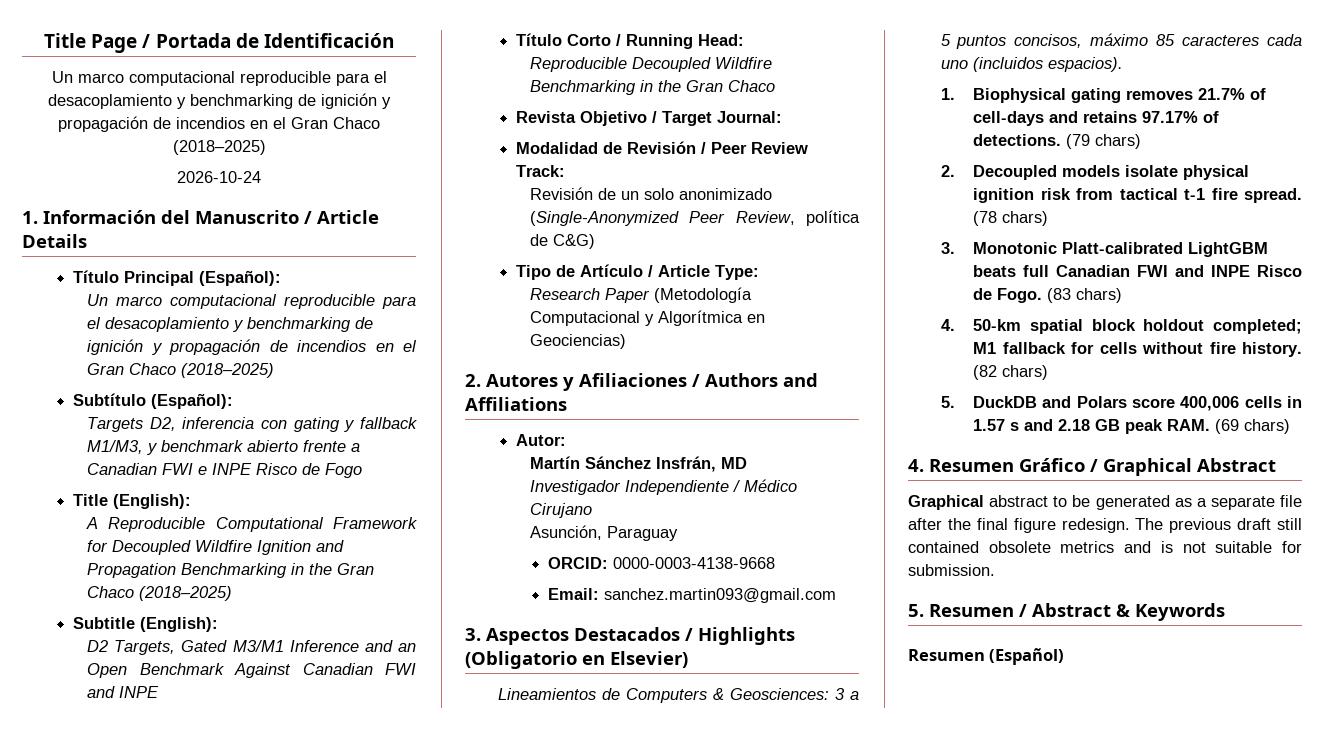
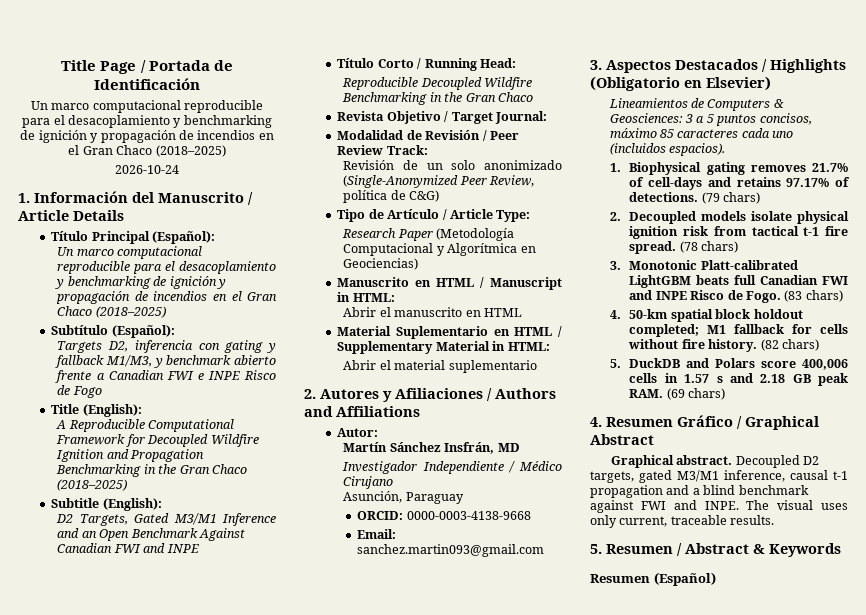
(627, 341) none -> [337,277,562,290] [337,292,395,302] [343,307,522,317] [337,326,562,339] [337,341,550,354] [343,360,537,373] // Manuscrito en HTML / Manuscript in HTML: // Abrir el manuscrito en HTML // Material Suplementario en HTML / Supplementary Material in HTML: // Abrir el material suplementario
[989,495,1302,510] [908,518,1302,533] [908,541,1302,553] [908,564,995,576] abstract to be generated as a separate file after the final figure redesign. The previous draft still contained obsolete metrics and is not suitable for submission. -> [676,455,820,468] [590,470,848,483] [590,485,809,498] [590,500,848,513] [590,515,775,528] abstract. Decoupled D2 targets, gated M3/M1 inference, causal t-1 propagation and a blind benchmark against FWI and INPE. The visual uses only current, traceable results.

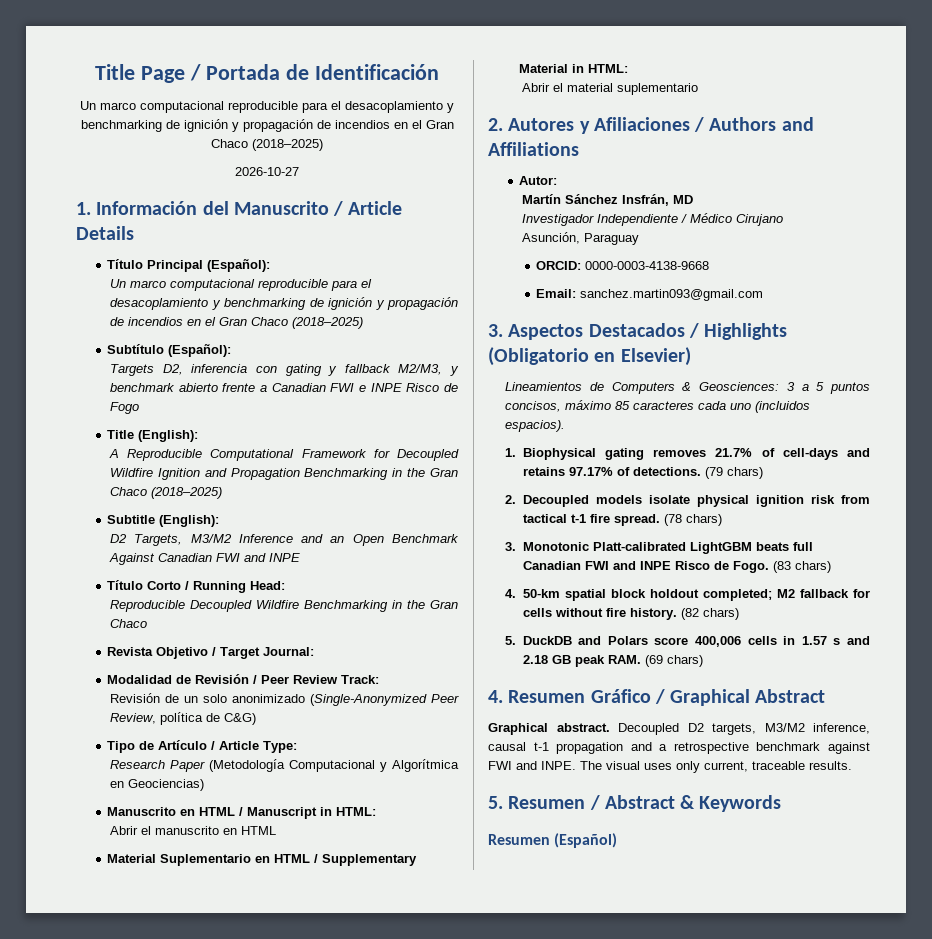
[115,165,179,174] 2026-10-24 -> [235,167,299,176] 2026-10-27
[106,355,153,367] M1/M3, -> [398,364,443,375] M2/M3,
[134,513,217,525] Gated M3/M1 -> [190,534,232,543] M3/M2
[707,325,727,334] M1 -> [776,589,795,598] M2
[639,470,719,483] gated M3/M1 -> [764,723,805,732] M3/M2
[703,485,736,495] blind -> [673,742,749,754] retrospective

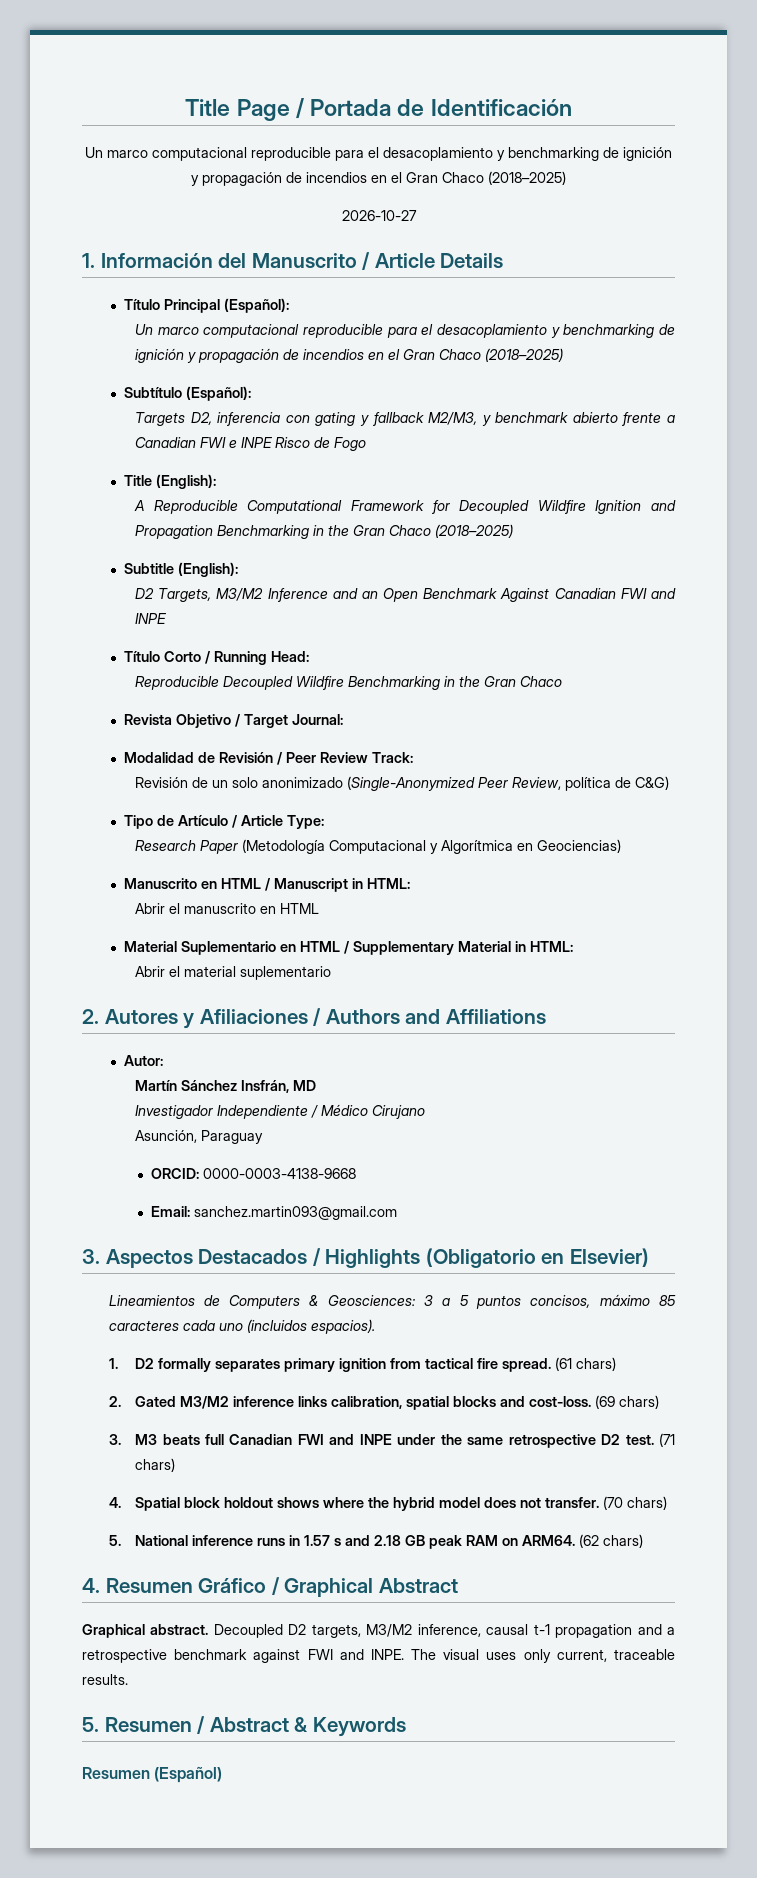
[522,448,870,460] [522,467,763,479] [505,495,870,507] [522,514,682,526] Biophysical gating removes 21.7% of cell-days and retains 97.17% of detections. (79 chars) // 2. Decoupled models isolate physical ignition risk from tactical t-1 fire spread. (78 -> [135,1357,617,1372] [108,1395,616,1410] D2 formally separates primary ignition from tactical fire spread. (61 chars) // 2. Gated M3/M2 inference links calibration, spatial blocks and cost-loss. (69
[522,542,752,554] Monotonic Platt-calibrated LightGBM -> [135,1434,158,1445] M3
[674,561,831,573] [505,589,870,601] [522,608,739,620] [505,636,777,647] Risco de Fogo. (83 chars) // 4. 50-km spatial block holdout completed; M2 fallback for cells without fire history. (82 chars) // 5. DuckDB and Polars score 400,006 cells -> [397,1433,675,1448] [135,1458,176,1472] [108,1496,668,1511] [108,1535,286,1546] under the same retrospective D2 test. (71 chars) // 4. Spatial block holdout shows where the hybrid model does not transfer. (70 chars) // 5. National inference runs
[607,655,663,667] RAM. (69 -> [466,1534,600,1548] RAM on ARM64. (62

